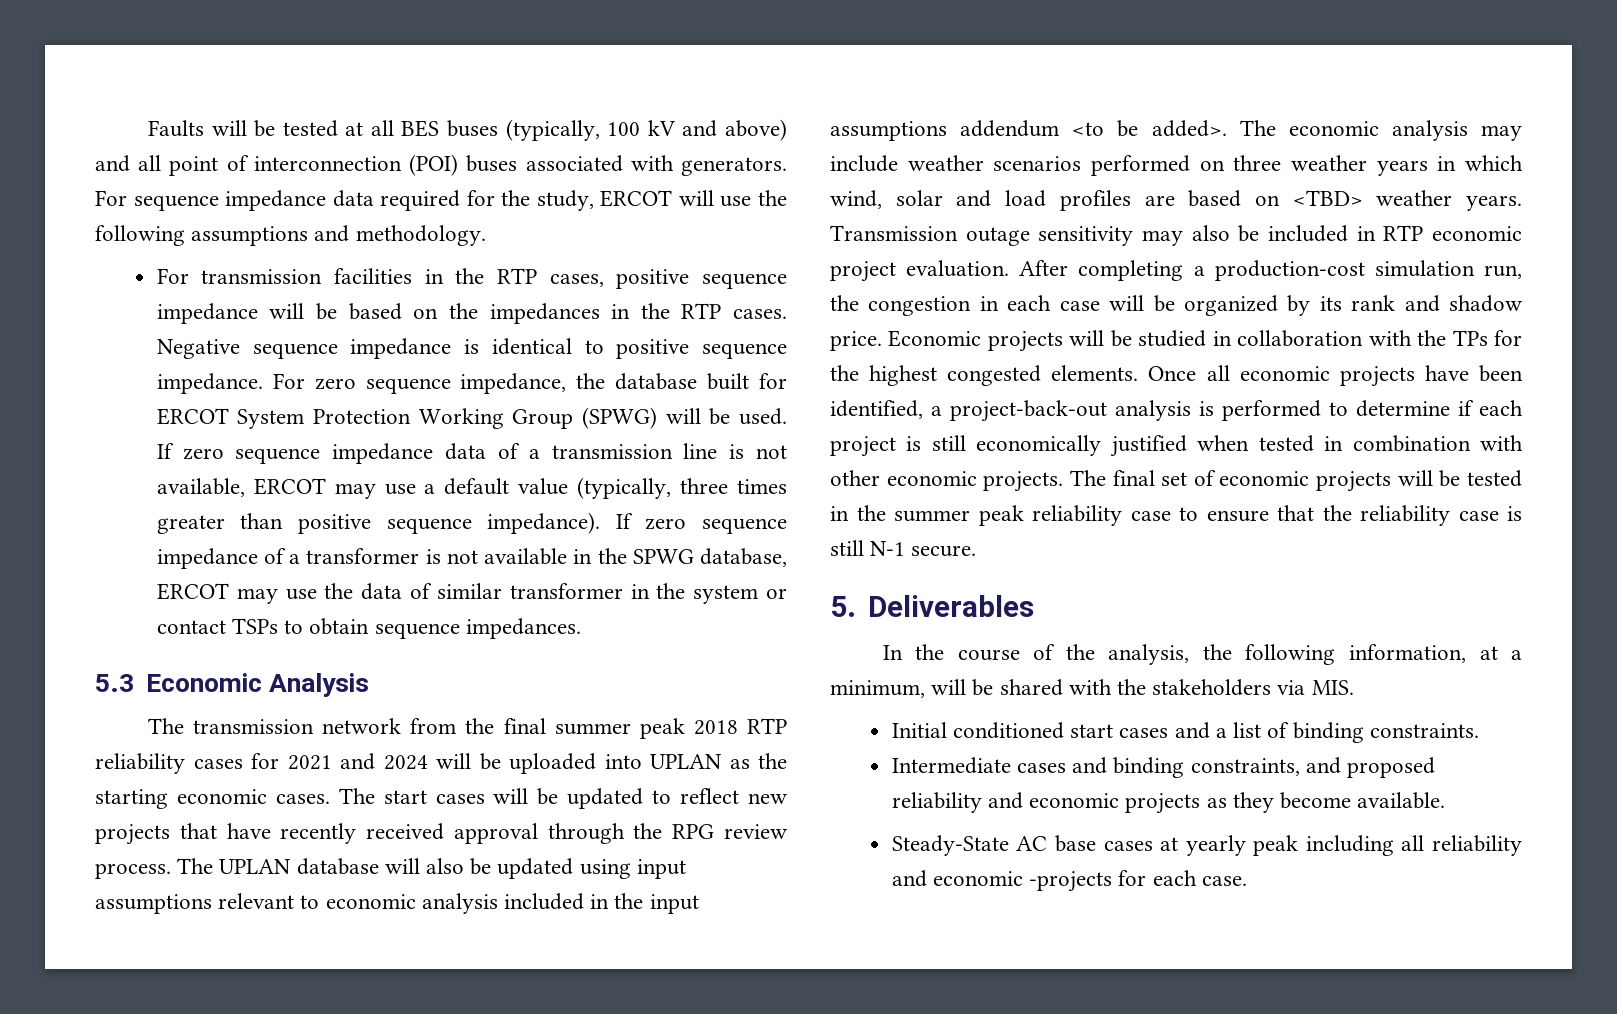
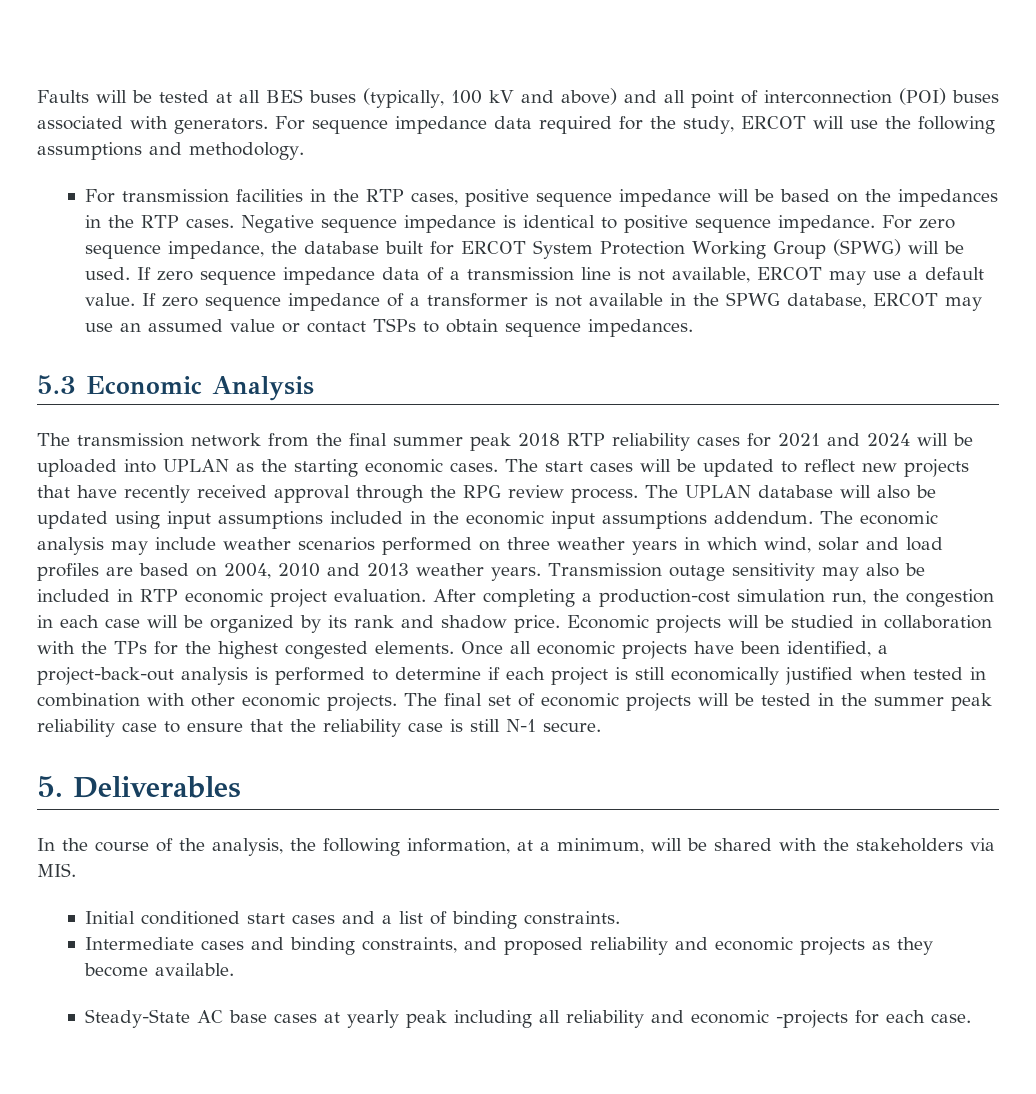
[518,477,788,499] [156,512,601,534] value (typically, three times greater than positive sequence impedance). -> [84,293,135,306] value.
[324,583,759,604] the data of similar transformer in the system -> [119,319,275,332] an assumed value
[218,893,498,914] relevant to economic analysis -> (323, 520) none
[649,894,699,914] [830,120,1227,141] input assumptions addendum <to be added>. -> [466,511,813,529] economic input assumptions addendum.
[1292,190,1363,206] <TBD> -> [224,563,409,579] 2004, 2010 and 2013

